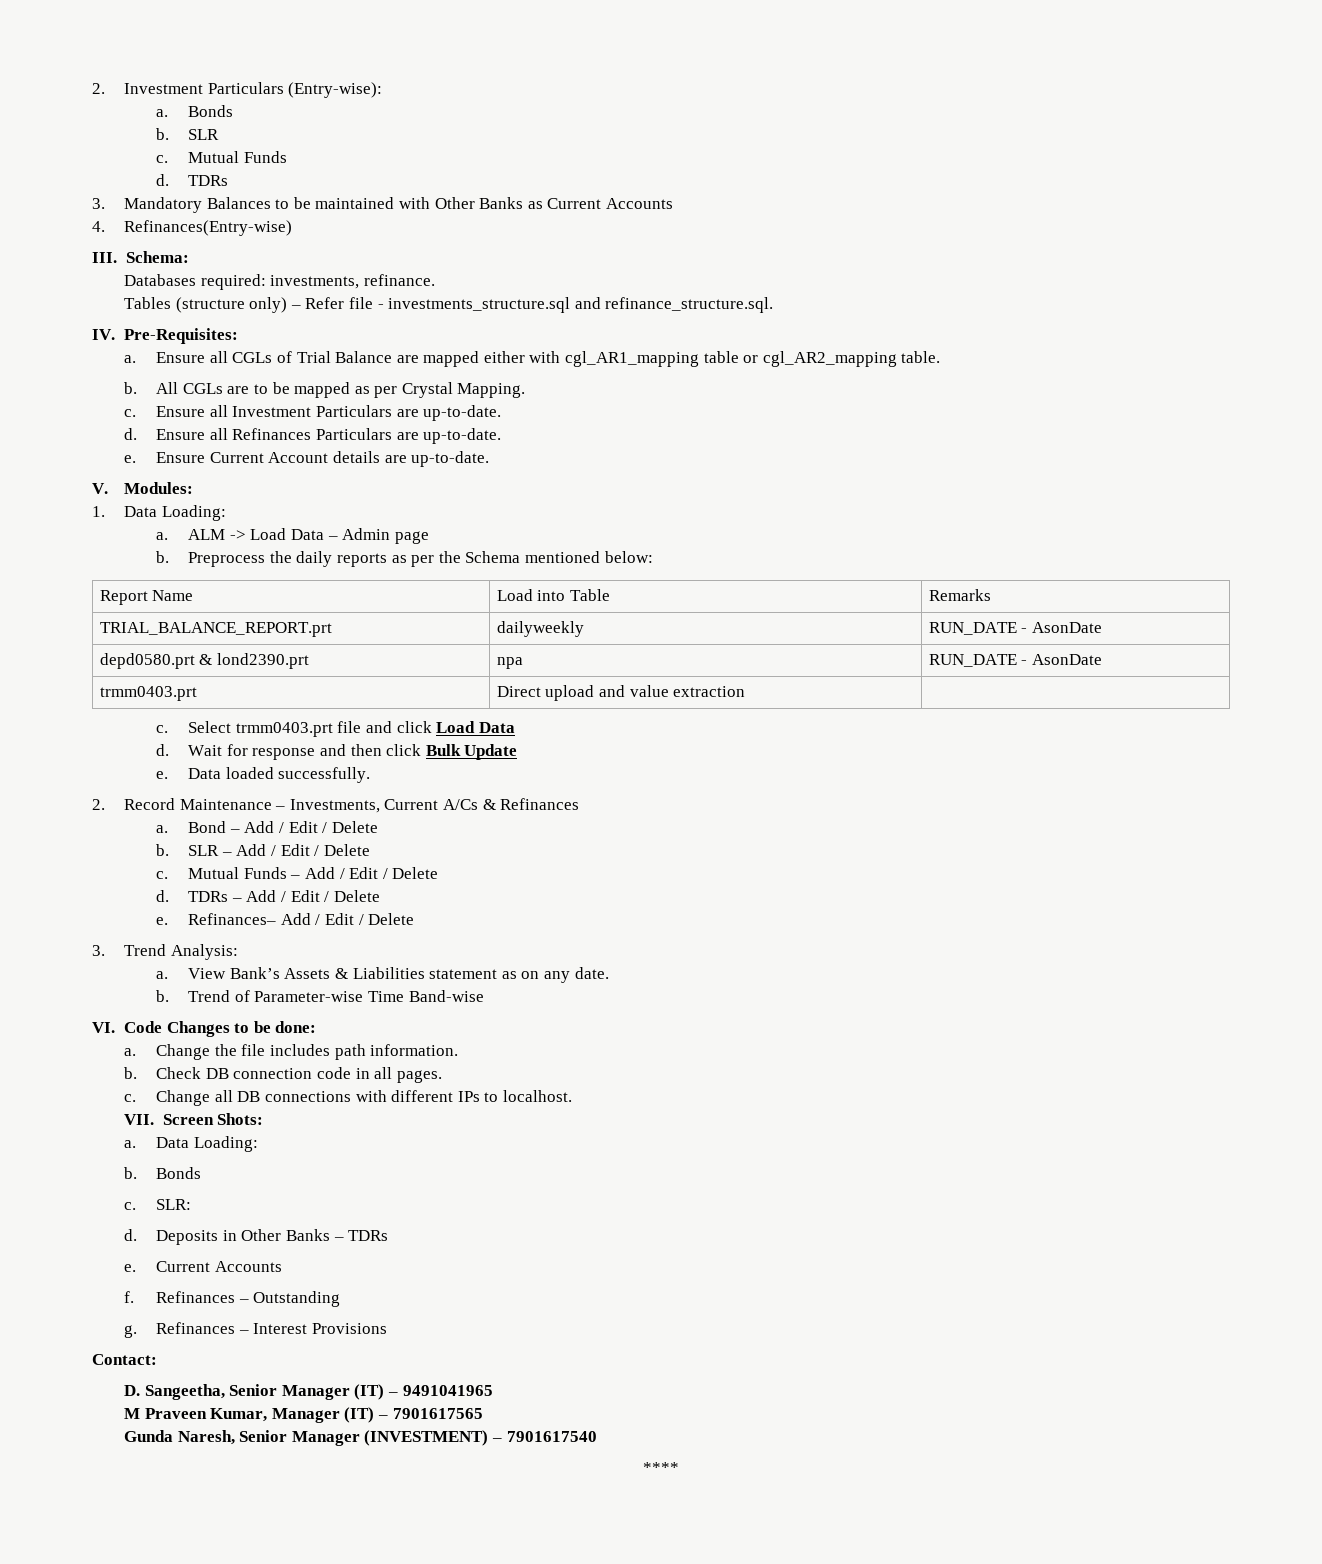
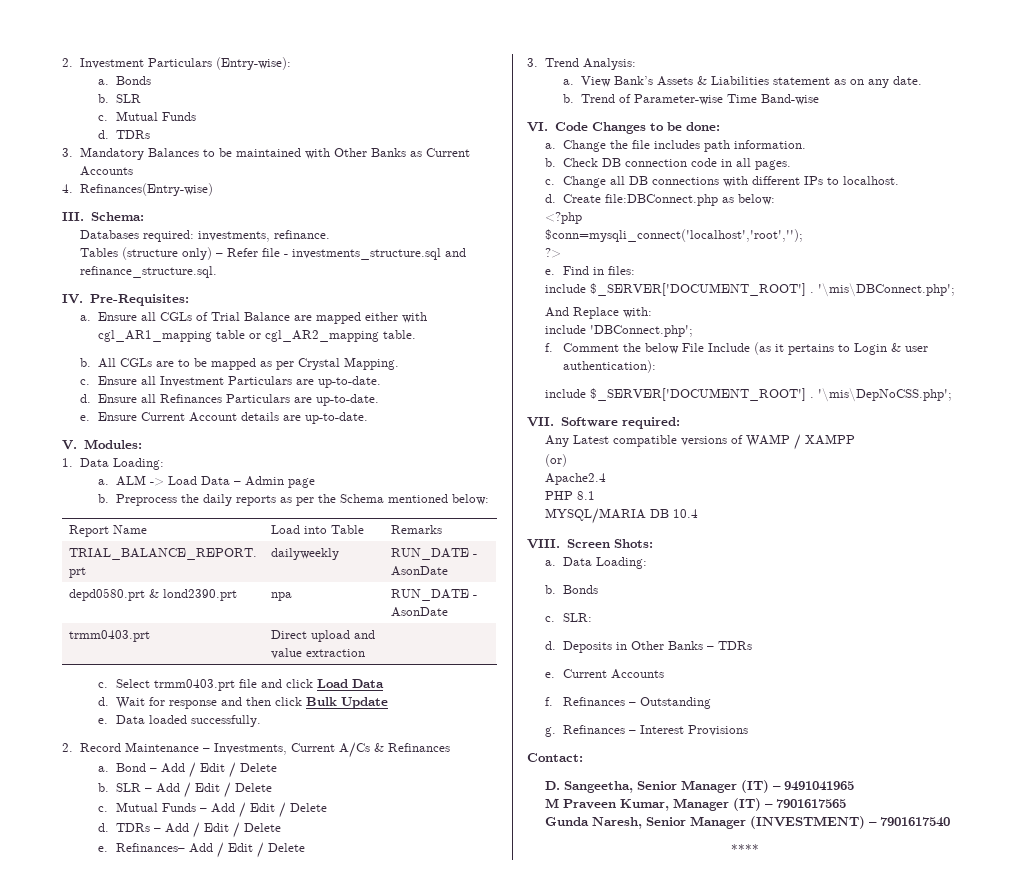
[124,1114,155,1125] VII. -> [545,194,776,206] [545,212,583,224] [545,229,804,242] [545,248,562,258] [545,266,636,275] [545,283,956,297] [545,307,653,319] [545,325,694,337] [545,342,929,355] [563,360,657,373] [545,388,953,402] [527,417,680,429] [545,434,856,450] [545,454,568,467] [545,473,607,485] [545,491,596,500] [545,508,699,524] [527,539,560,549] d. Create file:DBConnect.php as below: // <?php // $conn=mysqli_connect('localhost','root',''); // ?> // e. Find in files: // include $_SERVER['DOCUMENT_ROOT'] . '\mis\DBConnect.php'; // And Replace with: // include 'DBConnect.php'; // f. Comment the below File Include (as it pertains to Login & user authentication): // include $_SERVER['DOCUMENT_ROOT'] . '\mis\DepNoCSS.php'; // VII. Software required: // Any Latest compatible versions of WAMP / XAMPP // (or) // Apache2.4 // PHP 8.1 // MYSQL/MARIA DB 10.4 // VIII.

